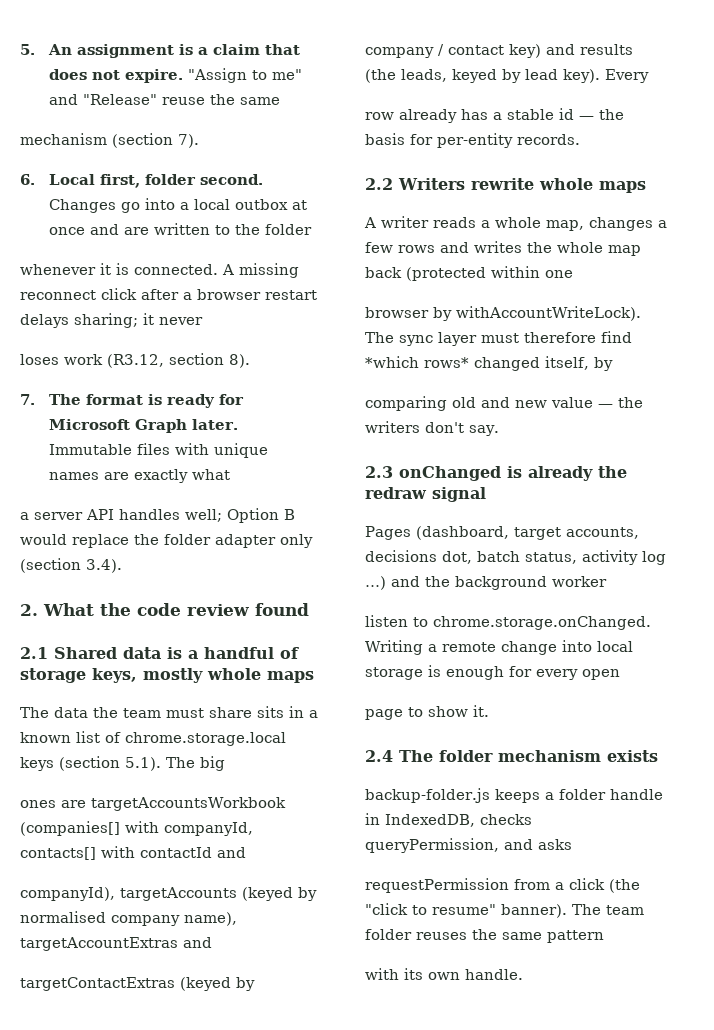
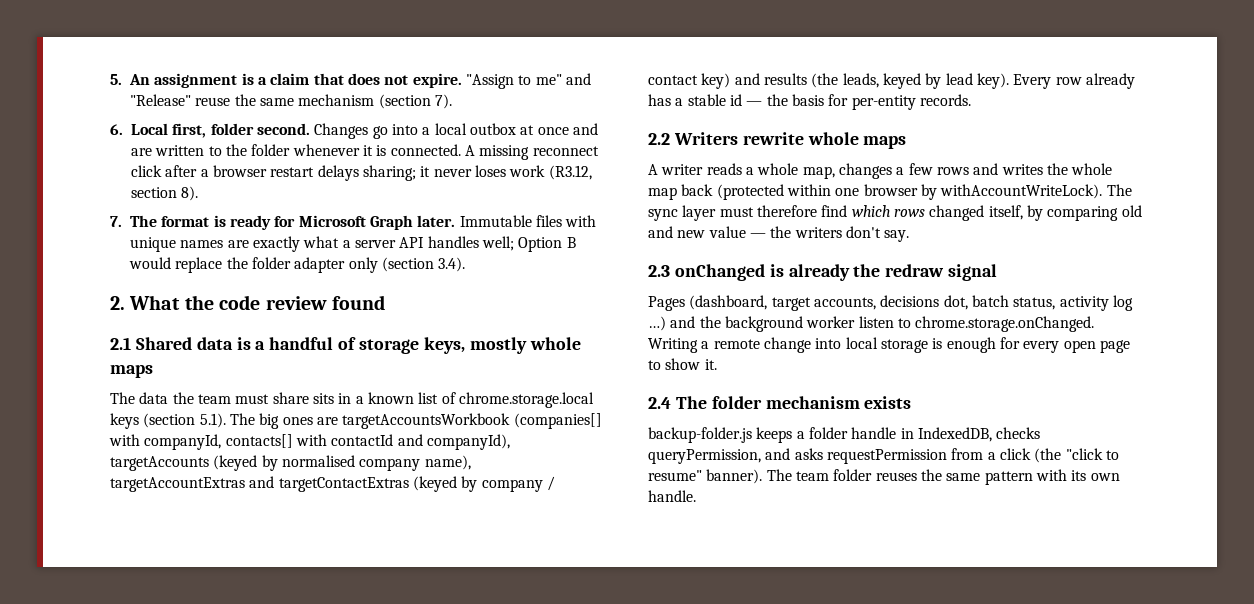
(280, 101) // -> (294, 102) none
(312, 229) // -> (291, 150) none
(203, 321) // -> (472, 173) none
(230, 474) // -> (340, 242) none
(225, 763) // -> (280, 421) none
(246, 852) // -> (423, 440) none
(212, 942) // -> (275, 482) none
(649, 76) // -> (1052, 81) none
(573, 274) // -> (860, 192) none
[365,356,469,368] *which rows* -> [851,205,925,217] which rows
(613, 364) // -> (1043, 213) none
(607, 581) // -> (856, 322) none
(620, 674) // -> (1096, 346) none
(572, 844) // -> (823, 454) none
(604, 936) // -> (1033, 478) none

